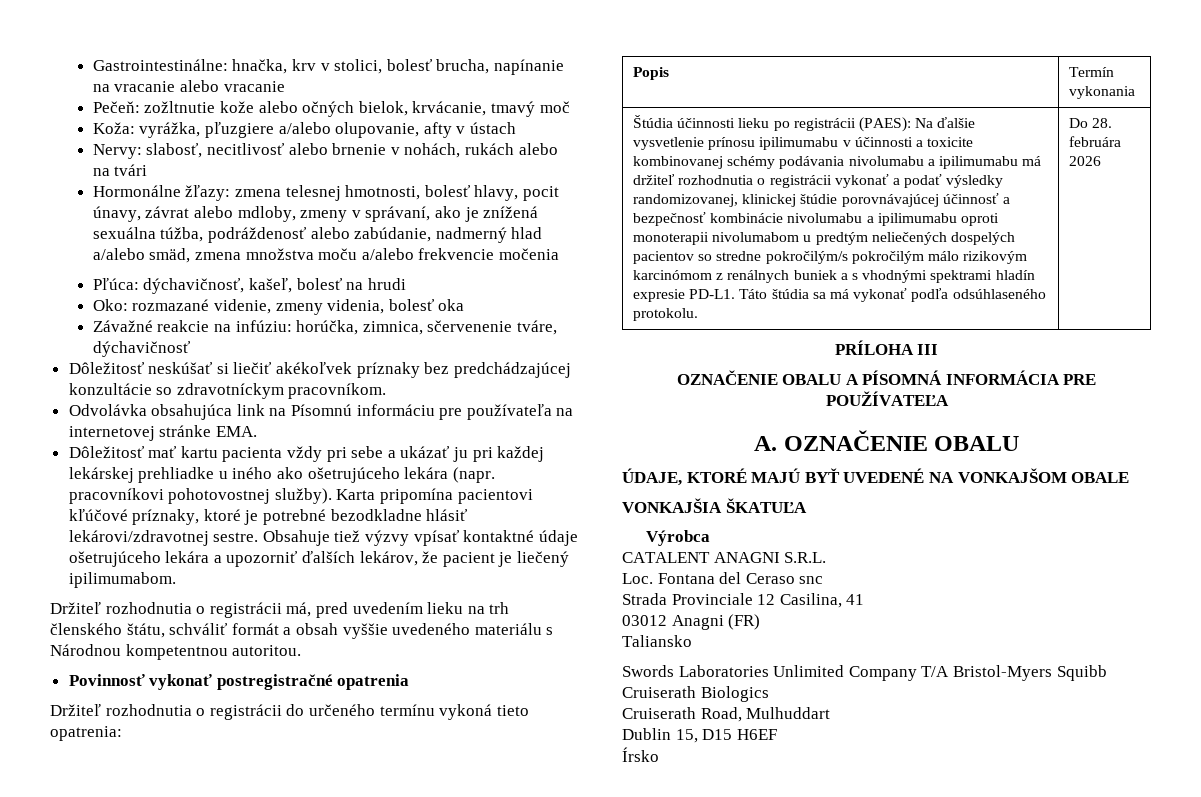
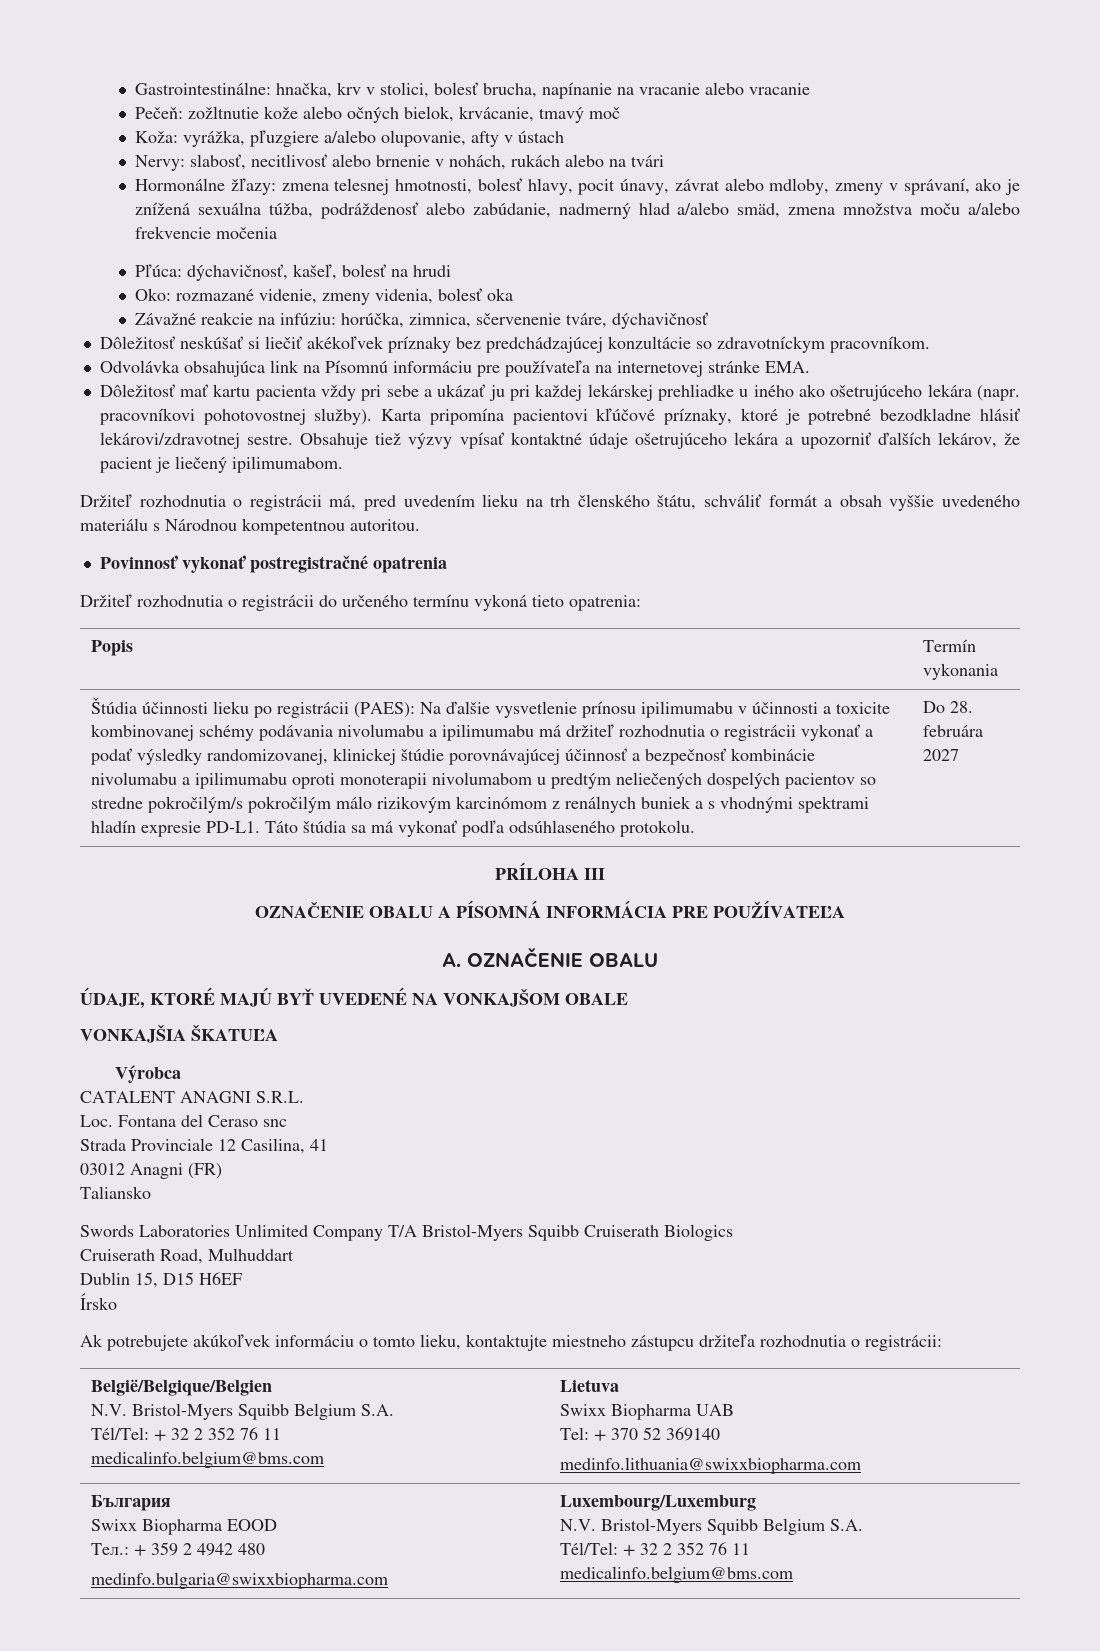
[1069,156,1102,166] 2026 -> [922,749,959,761] 2027
(659, 754) none -> [80,1334,942,1351] [90,1379,272,1396] [90,1403,394,1420] [90,1427,281,1441] [90,1451,324,1468] [559,1379,619,1392] [559,1404,734,1420] [559,1427,720,1441] [559,1457,861,1474] [90,1495,171,1511] [90,1519,277,1535] [90,1542,265,1556] [90,1572,388,1589] [559,1495,756,1511] [559,1518,863,1535] [559,1542,750,1556] [559,1566,793,1583] // Ak potrebujete akúkoľvek informáciu o tomto lieku, kontaktujte miestneho zástupcu držiteľa rozhodnutia o registrácii: // België/Belgique/Belgien // N.V. Bristol-Myers Squibb Belgium S.A. // Tél/Tel: + 32 2 352 76 11 // medicalinfo.belgium@bms.com | Lietuva // Swixx Biopharma UAB // Tel: + 370 52 369140 // medinfo.lithuania@swixxbiopharma.com // България // Swixx Biopharma EOOD // Teл.: + 359 2 4942 480 // medinfo.bulgaria@swixxbiopharma.com | Luxembourg/Luxemburg // N.V. Bristol-Myers Squibb Belgium S.A. // Tél/Tel: + 32 2 352 76 11 // medicalinfo.belgium@bms.com

